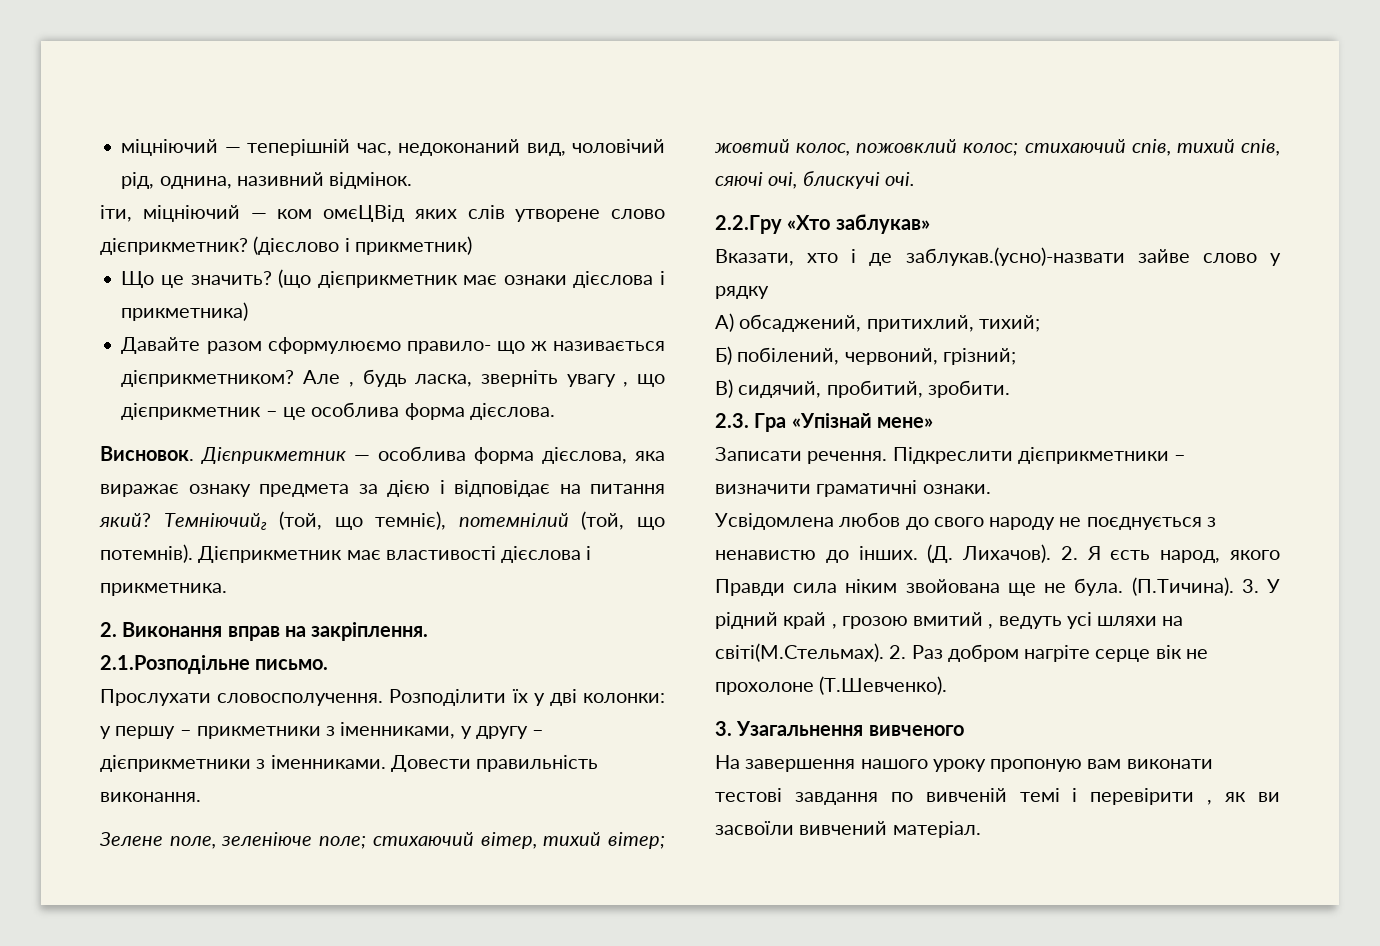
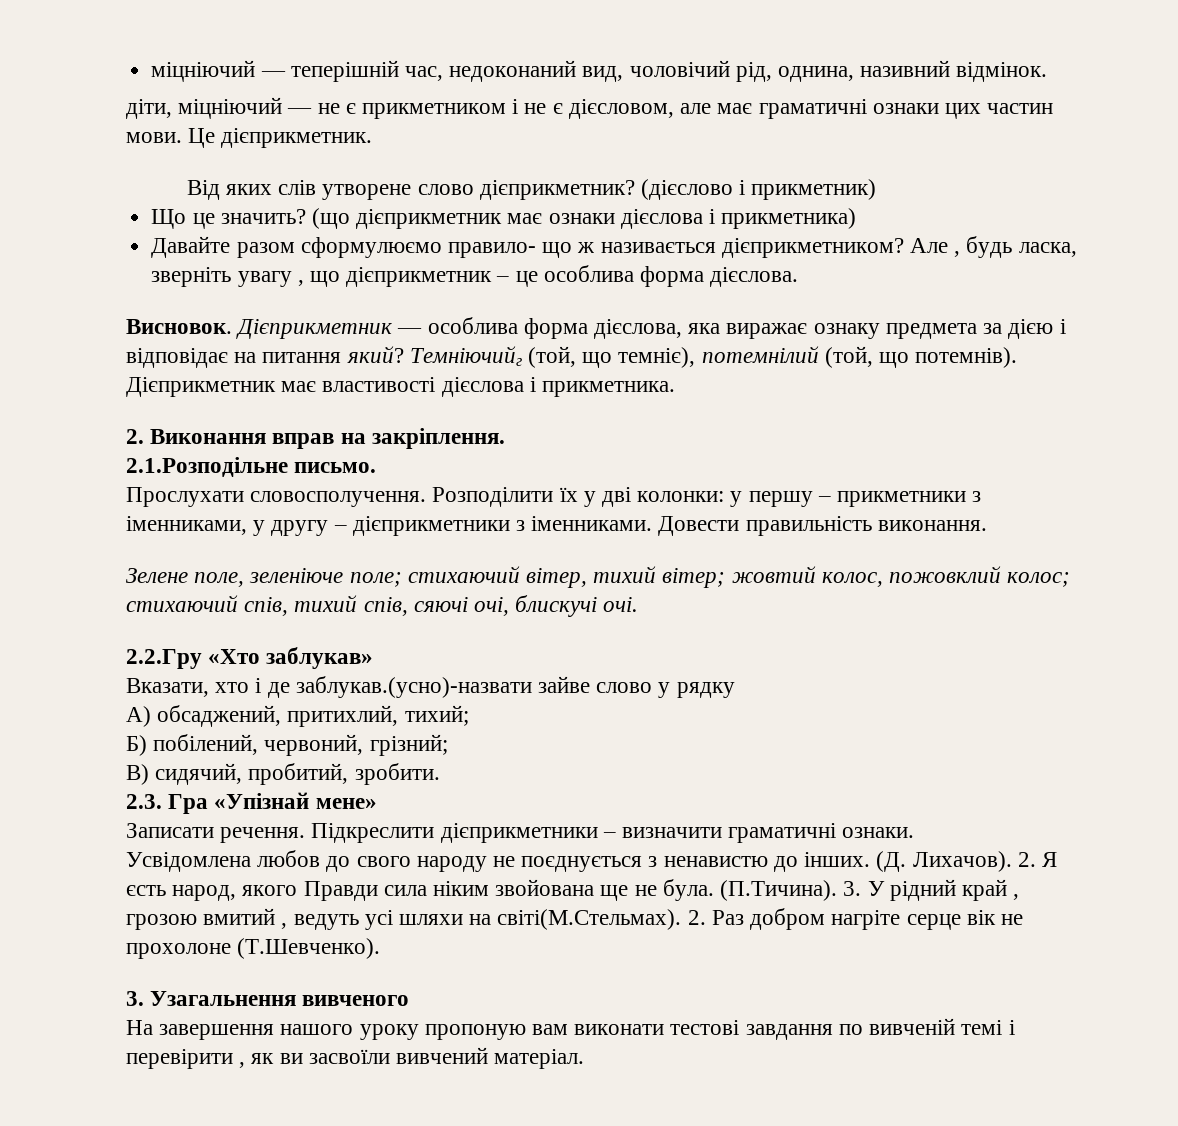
[100,205,404,222] іти, міцніючий — ком омєЦВід -> [126,97,1054,119] [126,128,373,148] [186,180,220,200] діти, міцніючий — не є прикметником і не є дієсловом, але має граматичні ознаки цих частин мови. Це дієприкметник. // Від

